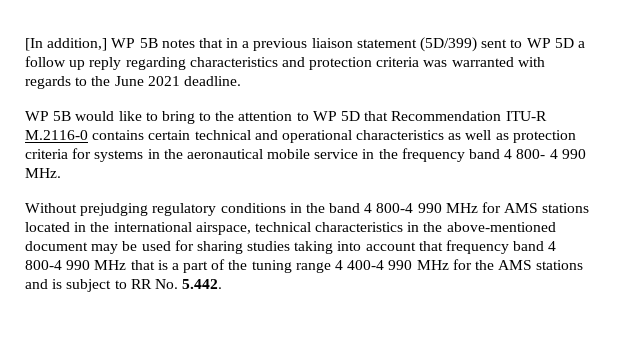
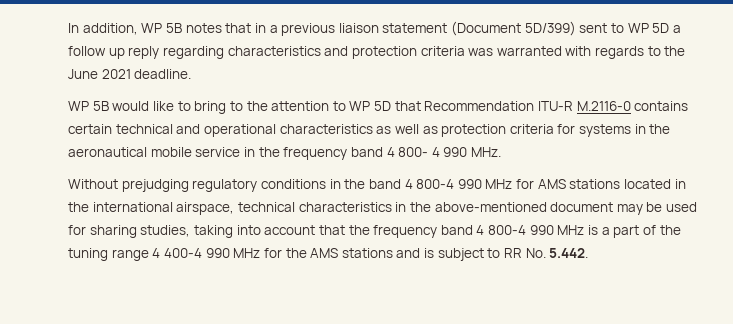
[25,38,108,51] [In addition,] -> [68,23,138,35] In addition,
[420,37,478,52] (5D/399) -> [451,21,576,36] (Document 5D/399)
[247,241,291,251] studies -> [140,225,191,237] studies,
(443, 246) none -> [348,225,370,235] the
[130,260,155,270] that -> (585, 230) none

